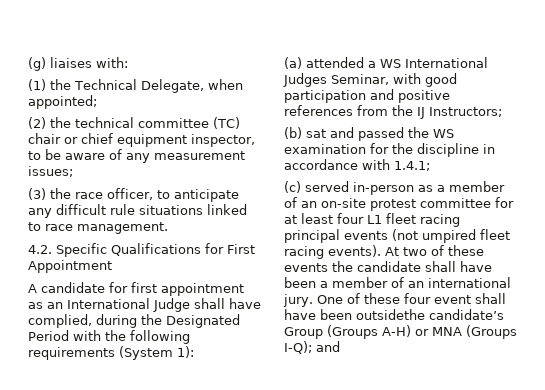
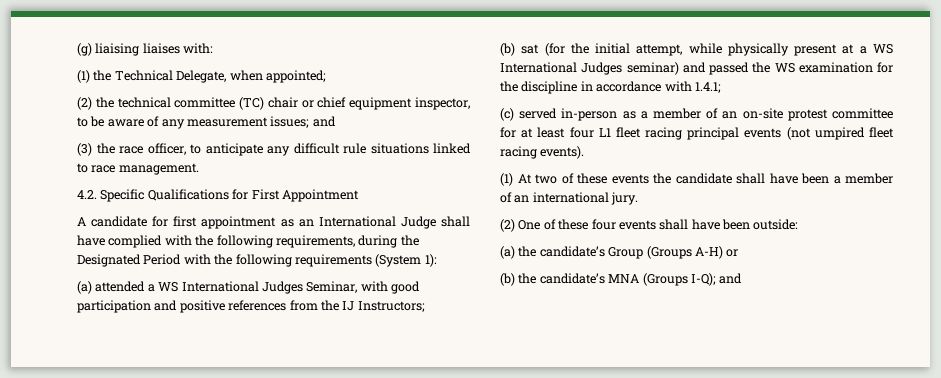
(46, 64) none -> [95,43,140,56] liaising
(73, 171) none -> [312,116,336,127] and
[28,314,92,328] complied, -> [108,235,355,248] complied with the following requirements,
(326, 133) none -> [544,43,893,56] [500,62,679,75] (for the initial attempt, while physically present at a WS International Judges seminar)
(381, 251) none -> [500,173,513,186] // (1)
(313, 300) none -> [500,219,515,232] // (2)
[433,293,506,304] [284,309,425,320] event shall have been outsidethe -> [618,219,799,230] [500,246,537,259] events shall have been outside: // (a) the
(429, 332) none -> [500,273,605,286] // (b) the candidate’s

